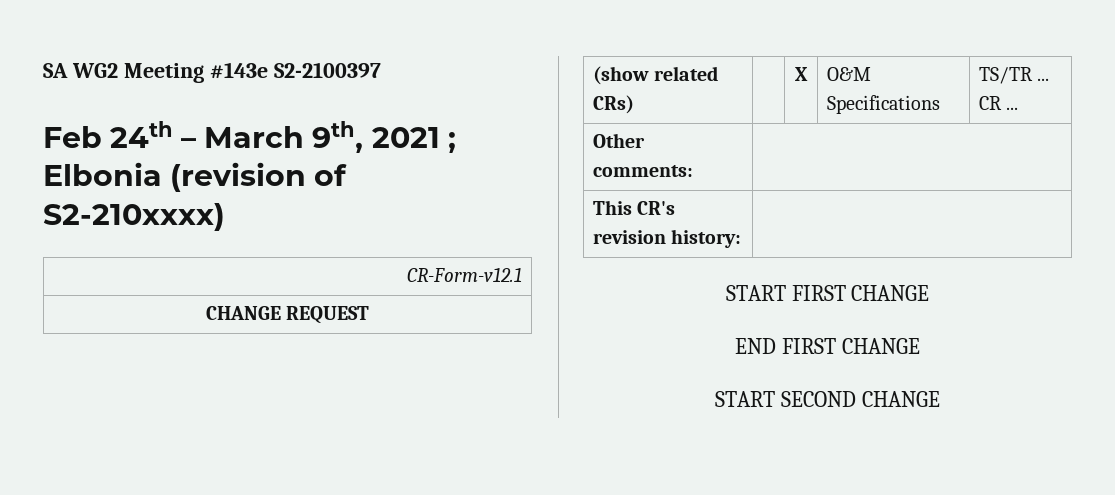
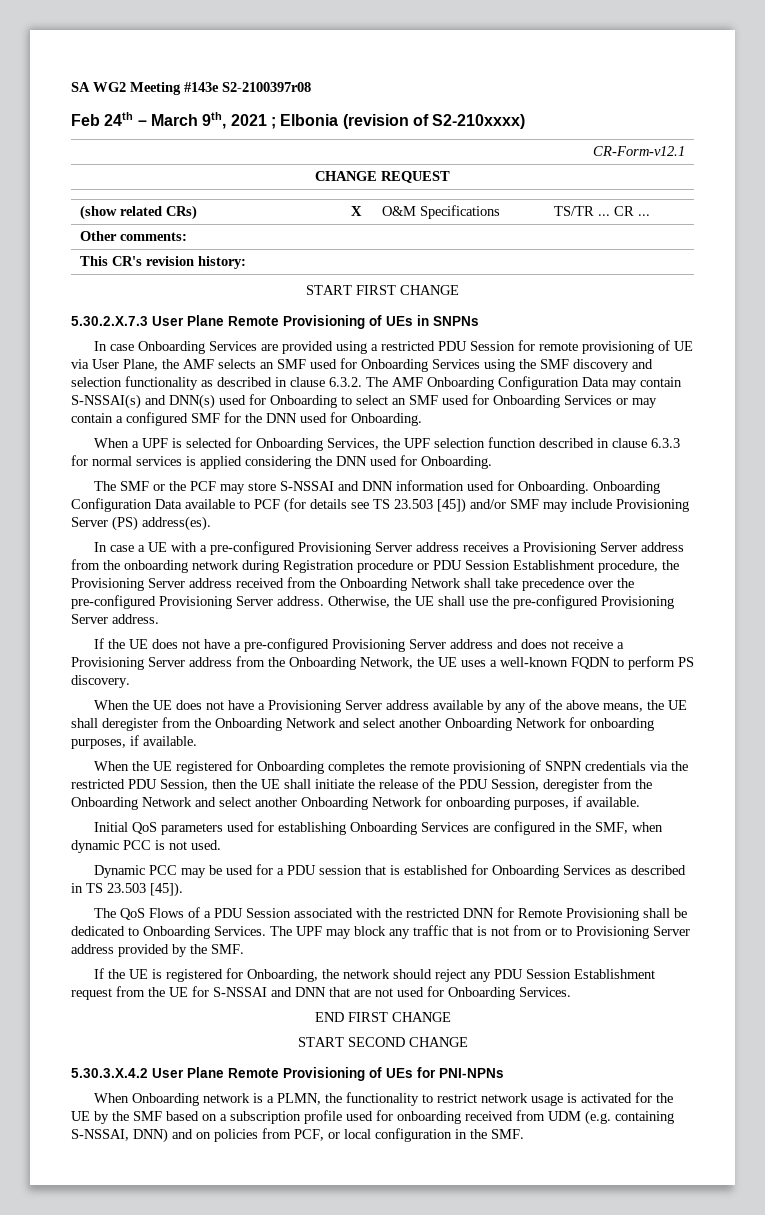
[273,62,381,78] S2-2100397 -> [222,82,311,92] S2-2100397r08
(930, 293) none -> [71,315,479,329] [93,340,693,354] [71,358,653,372] [71,376,682,390] [71,394,657,409] [71,412,422,426] [93,437,680,451] [71,455,492,469] [93,480,660,494] [71,498,689,513] [71,516,211,531] [93,541,684,555] [71,559,679,573] [71,577,634,591] [71,595,674,609] [71,614,159,624] [93,638,624,652] [71,656,694,670] [71,675,130,688] [93,699,687,713] [71,717,654,731] [71,735,197,749] [93,760,688,774] [71,778,652,792] [71,796,640,810] [93,821,663,835] [71,840,221,853] [93,864,686,878] [71,882,183,897] [93,907,687,921] [71,925,690,939] [71,944,244,957] [93,968,655,982] [71,986,571,1000] // 5.30.2.X.7.3 User Plane Remote Provisioning of UEs in SNPNs // In case Onboarding Services are provided using a restricted PDU Session for remote provisioning of UE via User Plane, the AMF selects an SMF used for Onboarding Services using the SMF discovery and selection functionality as described in clause 6.3.2. The AMF Onboarding Configuration Data may contain S-NSSAI(s) and DNN(s) used for Onboarding to select an SMF used for Onboarding Services or may contain a configured SMF for the DNN used for Onboarding. // When a UPF is selected for Onboarding Services, the UPF selection function described in clause 6.3.3 for normal services is applied considering the DNN used for Onboarding. // The SMF or the PCF may store S-NSSAI and DNN information used for Onboarding. Onboarding Configuration Data available to PCF (for details see TS 23.503 [45]) and/or SMF may include Provisioning Server (PS) address(es). // In case a UE with a pre-configured Provisioning Server address receives a Provisioning Server address from the onboarding network during Registration procedure or PDU Session Establishment procedure, the Provisioning Server address received from the Onboarding Network shall take precedence over the pre-configured Provisioning Server address. Otherwise, the UE shall use the pre-configured Provisioning Server address. // If the UE does not have a pre-configured Provisioning Server address and does not receive a Provisioning Server address from the Onboarding Network, the UE uses a well-known FQDN to perform PS discovery. // When the UE does not have a Provisioning Server address available by any of the above means, the UE shall deregister from the Onboarding Network and select another Onboarding Network for onboarding purposes, if available. // When the UE registered for Onboarding completes the remote provisioning of SNPN credentials via the restricted PDU Session, then the UE shall initiate the release of the PDU Session, deregister from the Onboarding Network and select another Onboarding Network for onboarding purposes, if available. // Initial QoS parameters used for establishing Onboarding Services are configured in the SMF, when dynamic PCC is not used. // Dynamic PCC may be used for a PDU session that is established for Onboarding Services as described in TS 23.503 [45]). // The QoS Flows of a PDU Session associated with the restricted DNN for Remote Provisioning shall be dedicated to Onboarding Services. The UPF may block any traffic that is not from or to Provisioning Server address provided by the SMF. // If the UE is registered for Onboarding, the network should reject any PDU Session Establishment request from the UE for S-NSSAI and DNN that are not used for Onboarding Services.
(940, 399) none -> [71,1067,504,1081] [93,1092,673,1106] [71,1110,674,1125] [71,1128,524,1143] // 5.30.3.X.4.2 User Plane Remote Provisioning of UEs for PNI-NPNs // When Onboarding network is a PLMN, the functionality to restrict network usage is activated for the UE by the SMF based on a subscription profile used for onboarding received from UDM (e.g. containing S-NSSAI, DNN) and on policies from PCF, or local configuration in the SMF.

